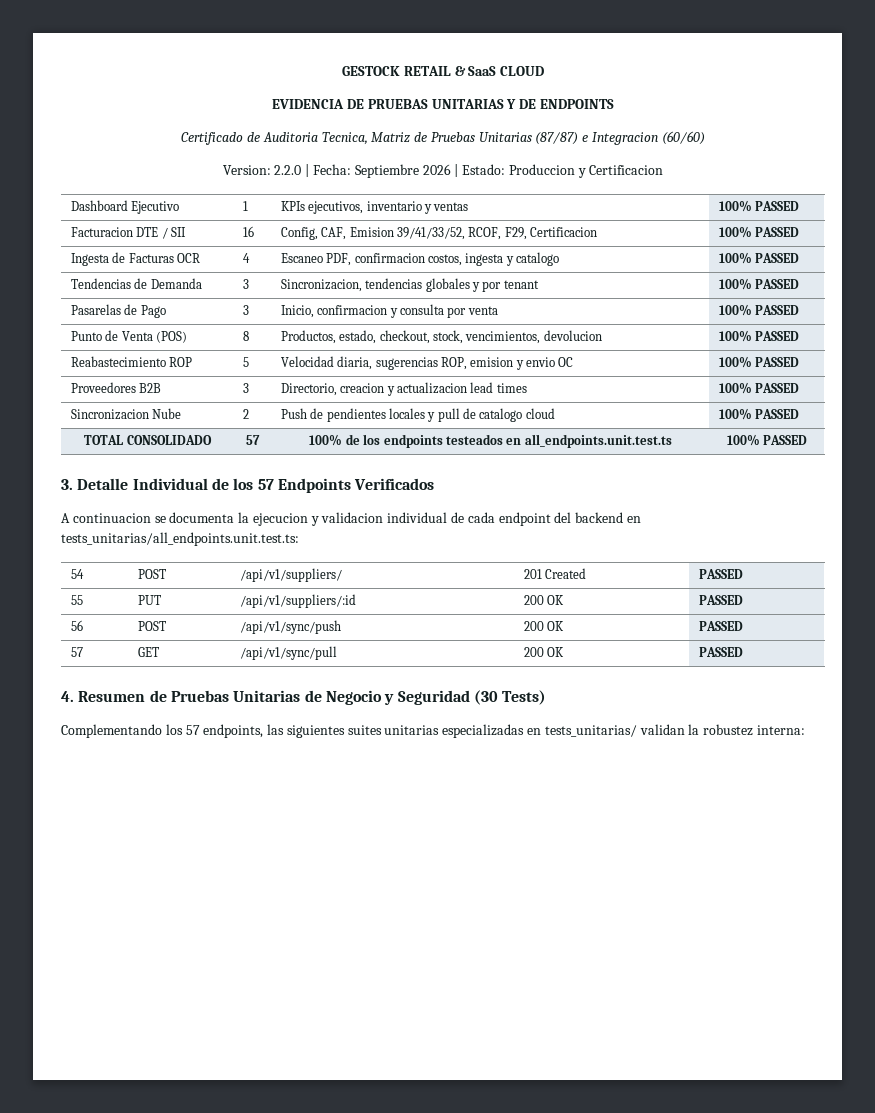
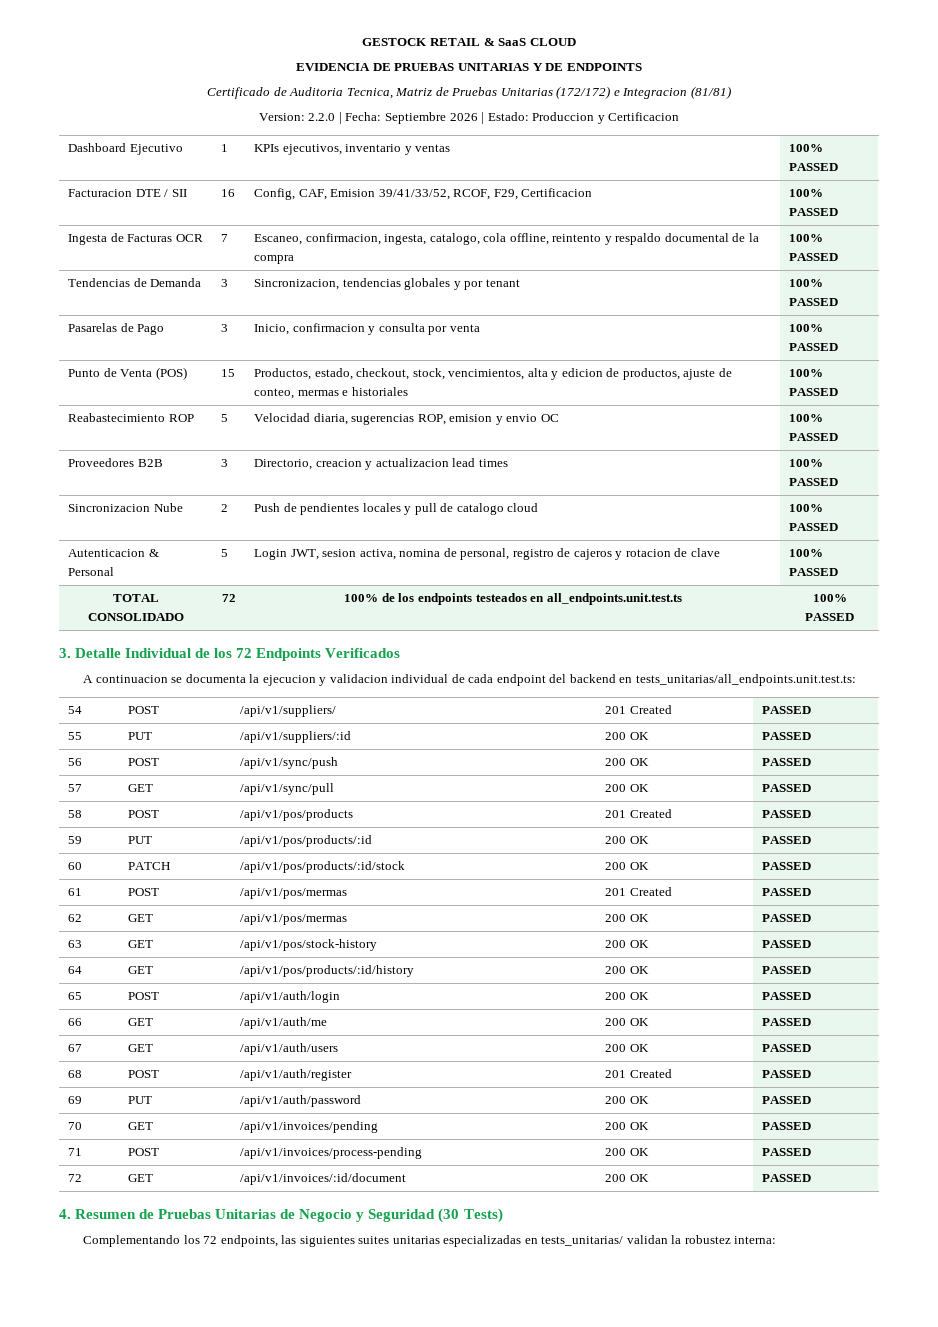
[535,132,579,145] (87/87) -> [556,86,611,99] (172/172)
[661,131,705,145] (60/60) -> [690,86,731,99] (81/81)
[242,253,250,263] [280,252,560,266] 4 | Escaneo PDF, confirmacion costos, ingesta y catalogo -> [221,234,229,242] [254,233,759,245] [254,255,295,264] 7 | Escaneo, confirmacion, ingesta, catalogo, cola offline, reintento y respaldo documental de la compra
[242,331,249,341] 8 -> [221,369,236,377] 15
[543,330,602,341] devolucion -> [527,368,732,380] [254,387,408,399] alta y edicion de productos, ajuste de conteo, mermas e historiales
(800, 414) none -> [68,549,159,557] [68,567,115,576] [221,549,229,557] [254,548,720,560] [789,549,824,557] [789,568,839,576] // Autenticacion & Personal | 5 | Login JWT, sesion activa, nomina de personal, registro de cajeros y rotacion de clave | 100% PASSED
[246,435,260,445] 57 -> [222,594,236,602] 72
[257,479,274,490] 57 -> [236,648,253,658] 72
(743, 652) none -> [68,810,83,818] [128,810,160,818] [240,809,354,821] [605,809,672,818] [762,810,812,818] [68,836,83,844] [128,836,153,844] [240,835,373,847] [605,836,649,844] [762,836,812,844] [68,862,83,870] [128,862,171,870] [240,861,406,873] [605,862,649,870] [762,862,812,870] [68,888,83,896] [128,888,160,896] [240,888,348,899] [605,887,672,896] [762,888,812,896] [68,914,83,922] [128,914,154,922] [240,914,348,925] [605,914,649,922] [762,914,812,922] [68,940,83,948] [128,940,154,948] [240,939,378,951] [605,940,649,948] [762,940,812,948] [68,966,83,974] [128,966,154,974] [240,965,415,977] [605,966,649,974] [762,966,812,974] [68,992,83,1000] [128,992,160,1000] [240,991,341,1003] [605,992,649,1000] [762,992,812,1000] [68,1018,83,1026] [128,1018,154,1026] [240,1017,328,1029] [605,1018,649,1026] [762,1018,812,1026] [68,1044,83,1052] [128,1044,154,1052] [240,1043,339,1055] [605,1044,649,1052] [762,1044,812,1052] [68,1070,83,1078] [128,1070,160,1078] [240,1069,353,1081] [605,1069,672,1078] [762,1070,812,1078] [68,1096,83,1104] [128,1096,153,1104] [240,1095,362,1107] [605,1096,649,1104] [762,1096,812,1104] [68,1122,83,1130] [128,1122,154,1130] [240,1121,379,1133] [605,1122,649,1130] [762,1122,812,1130] [68,1148,83,1156] [128,1148,160,1156] [240,1147,423,1159] [605,1148,649,1156] [762,1148,812,1156] [68,1174,83,1182] [128,1174,154,1182] [240,1173,407,1185] [605,1174,649,1182] [762,1174,812,1182] // 58 | POST | /api/v1/pos/products | 201 Created | PASSED // 59 | PUT | /api/v1/pos/products/:id | 200 OK | PASSED // 60 | PATCH | /api/v1/pos/products/:id/stock | 200 OK | PASSED // 61 | POST | /api/v1/pos/mermas | 201 Created | PASSED // 62 | GET | /api/v1/pos/mermas | 200 OK | PASSED // 63 | GET | /api/v1/pos/stock-history | 200 OK | PASSED // 64 | GET | /api/v1/pos/products/:id/history | 200 OK | PASSED // 65 | POST | /api/v1/auth/login | 200 OK | PASSED // 66 | GET | /api/v1/auth/me | 200 OK | PASSED // 67 | GET | /api/v1/auth/users | 200 OK | PASSED // 68 | POST | /api/v1/auth/register | 201 Created | PASSED // 69 | PUT | /api/v1/auth/password | 200 OK | PASSED // 70 | GET | /api/v1/invoices/pending | 200 OK | PASSED // 71 | POST | /api/v1/invoices/process-pending | 200 OK | PASSED // 72 | GET | /api/v1/invoices/:id/document | 200 OK | PASSED
[185,725,200,735] 57 -> [203,1236,218,1244] 72

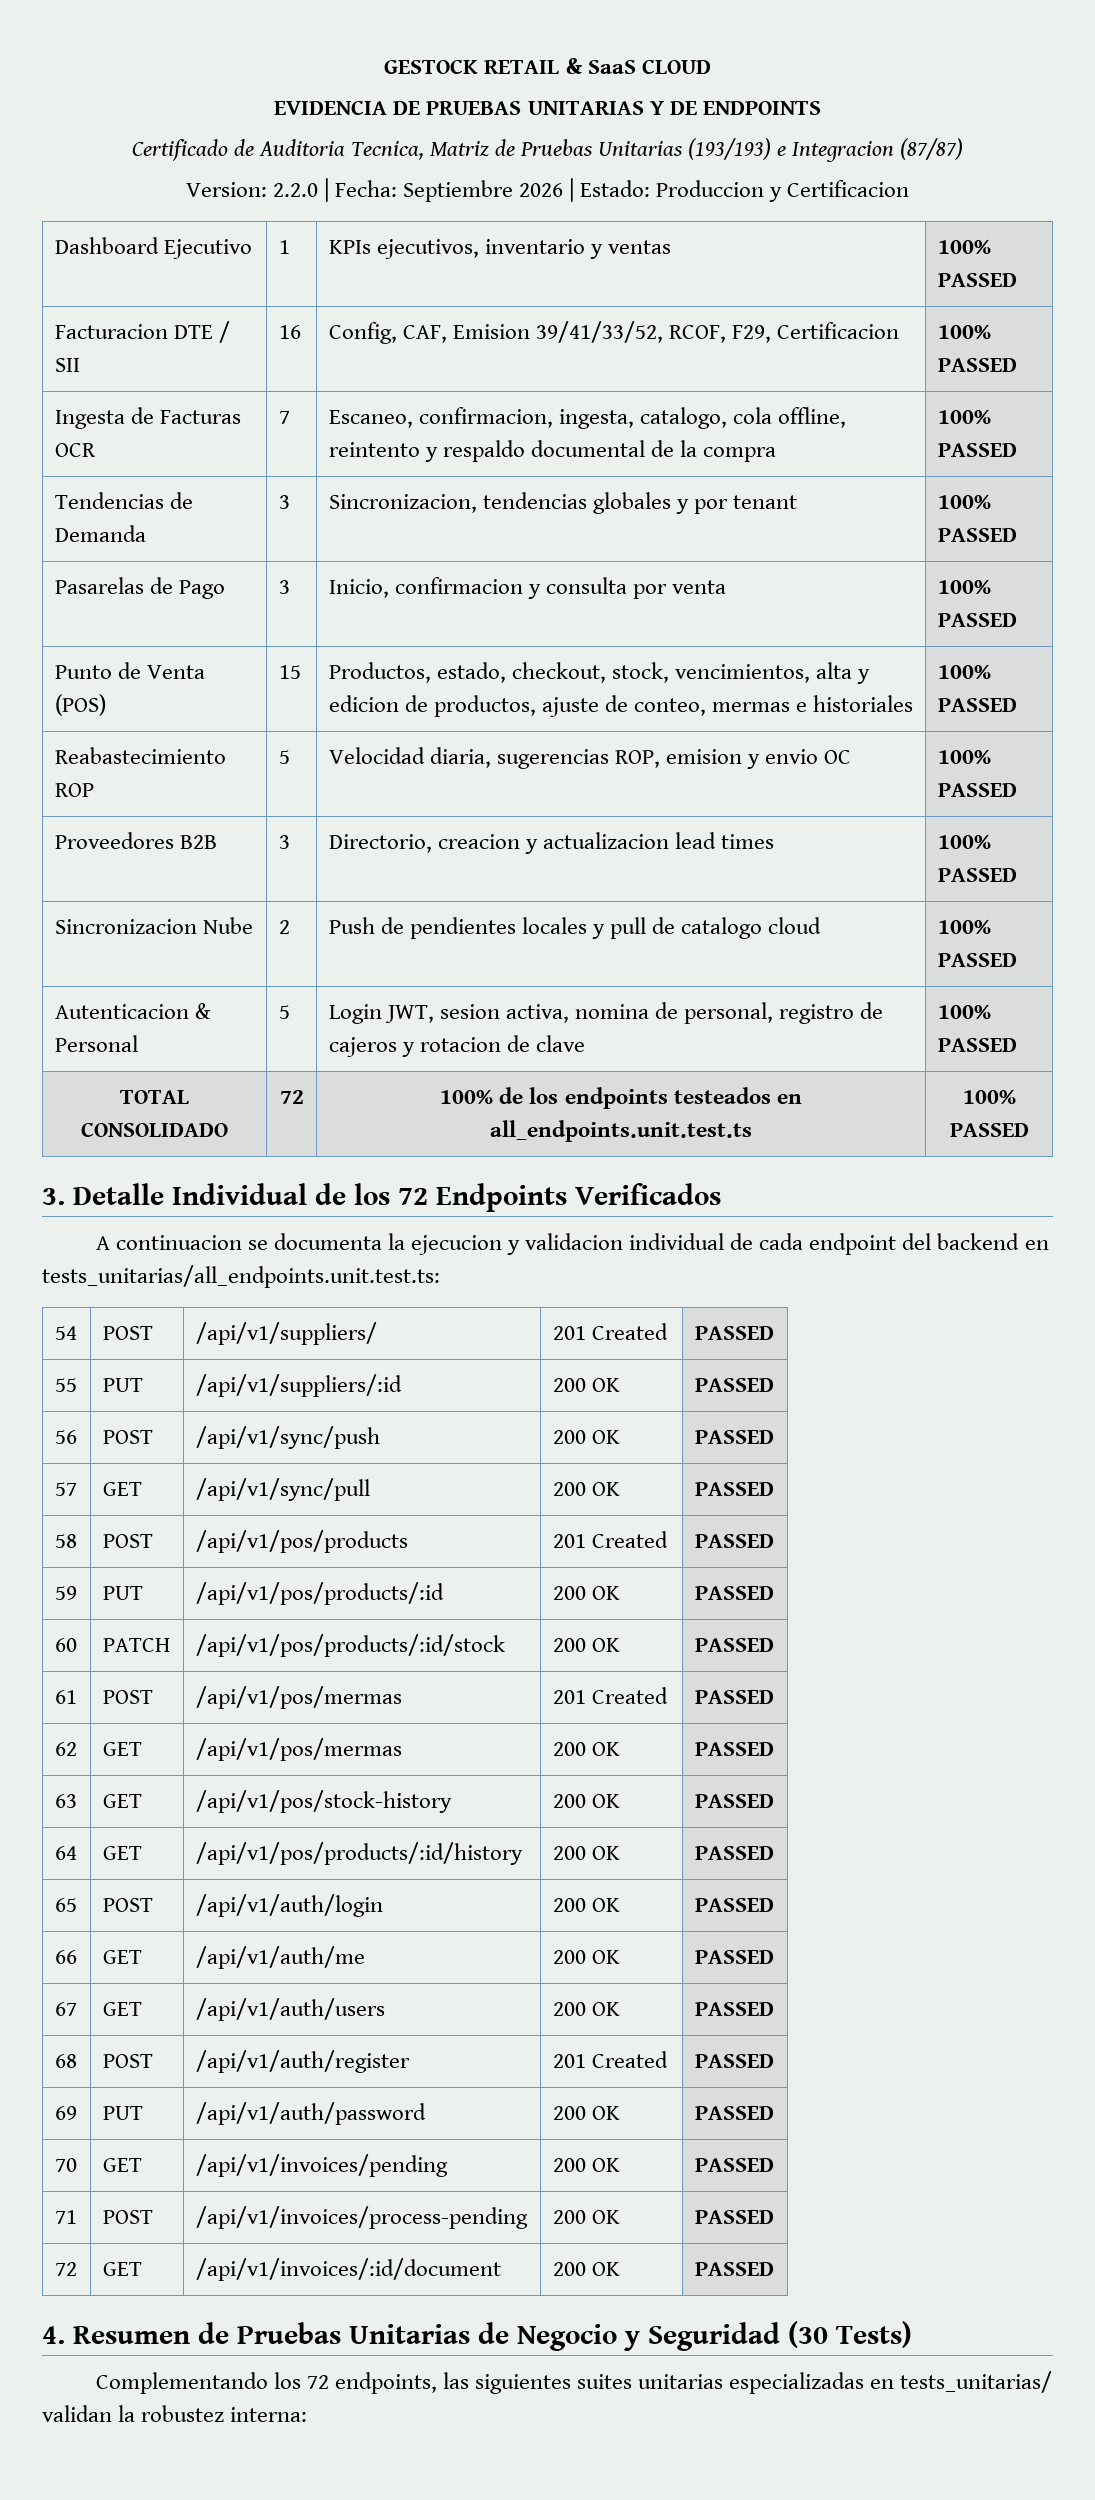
[556,86,611,99] (172/172) -> [688,138,772,160] (193/193)
[690,86,731,99] (81/81) -> [900,138,964,160] (87/87)

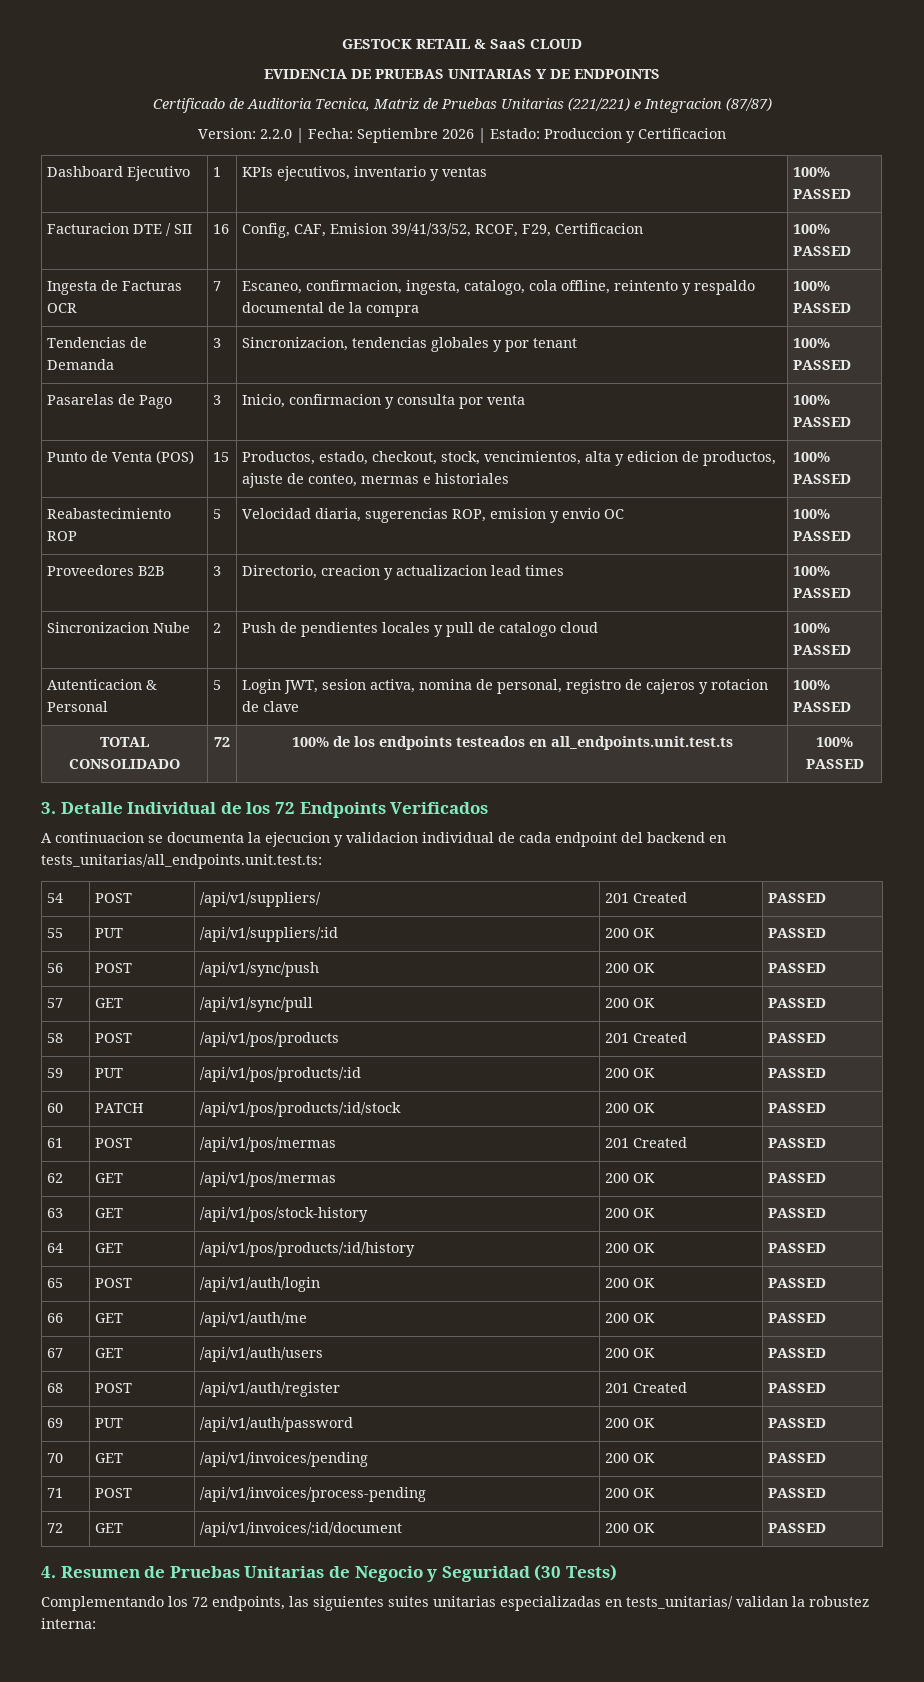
[688,138,772,160] (193/193) -> [567,97,630,111] (221/221)

